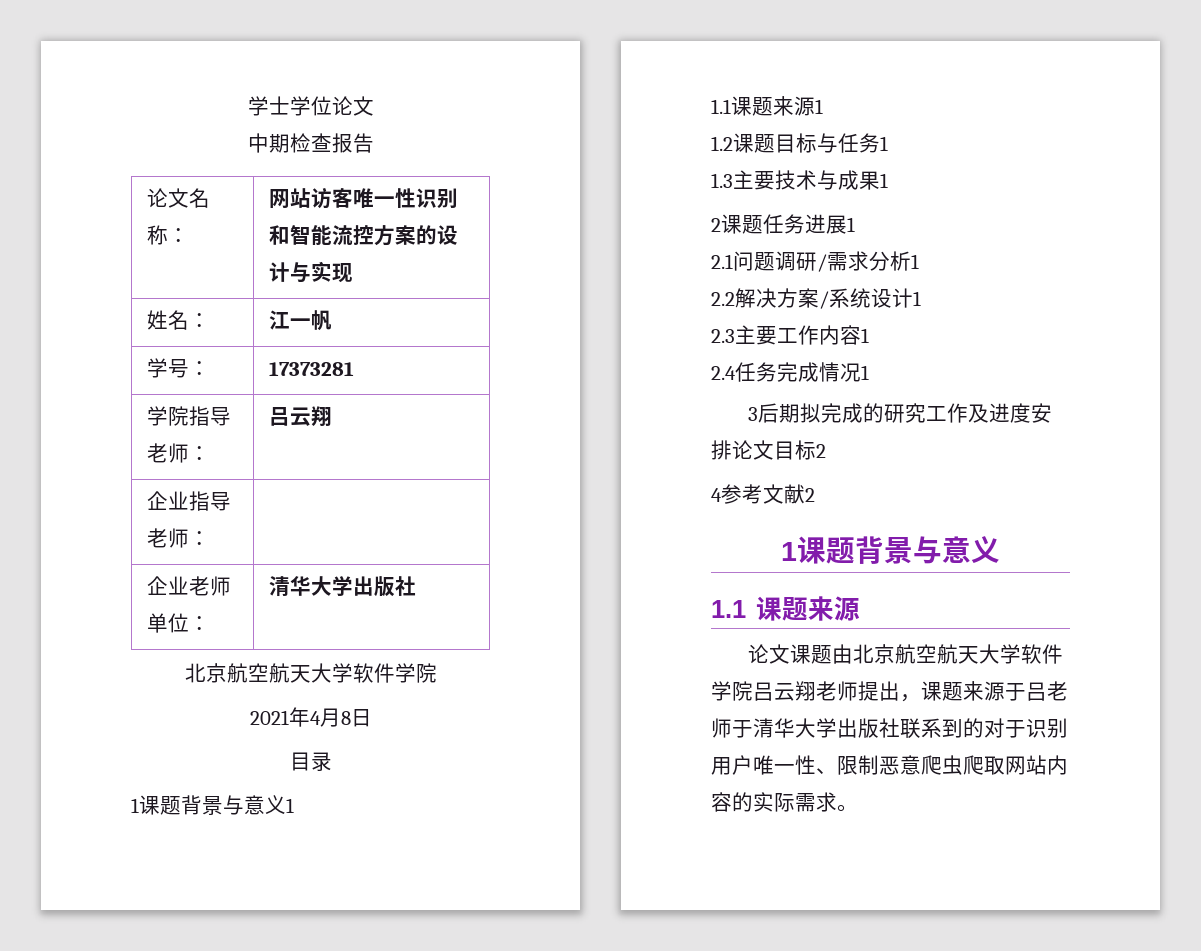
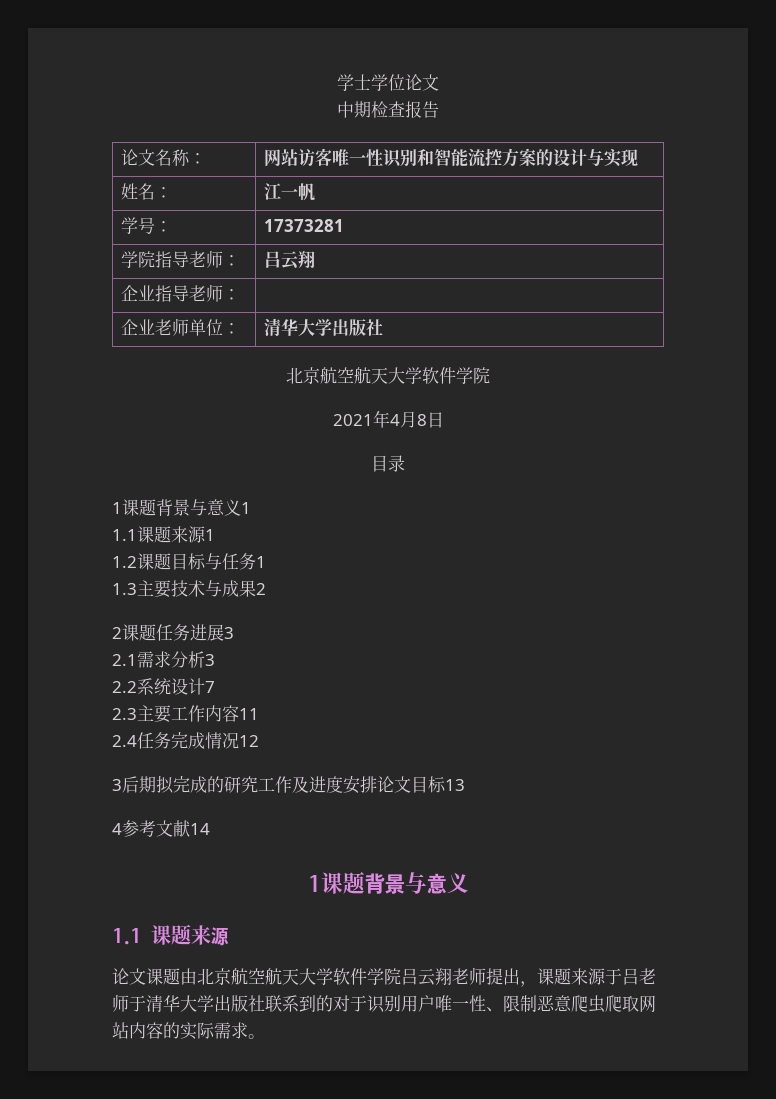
[880,173,888,188] 1 -> [256,583,266,595] 2
[847,217,855,232] 1 -> [224,627,234,639] 3
[733,251,827,272] 问题调研/ -> (137, 660) none
[911,254,919,269] 1 -> [205,654,215,666] 3
[735,288,829,309] 解决方案/ -> (137, 687) none
[913,291,921,306] 1 -> [205,681,215,693] 7
[861,328,869,343] 1 -> [239,708,259,720] 11
[861,365,869,380] 1 -> [239,735,259,747] 12
[816,444,826,458] 2 -> [445,779,465,791] 13
[805,488,815,502] 2 -> [190,823,210,835] 14

